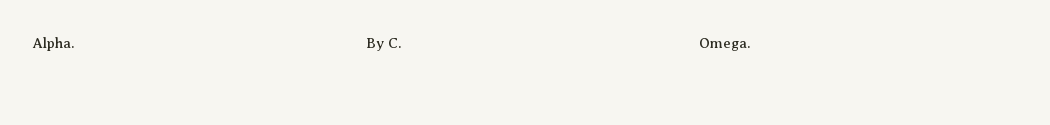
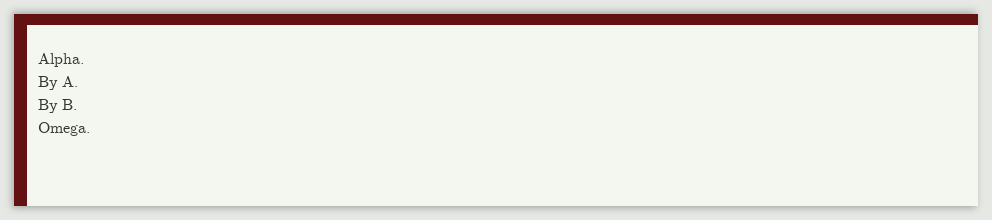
[388,38,401,48] C. -> [62,76,78,87] [38,99,77,113] A. // By B.

